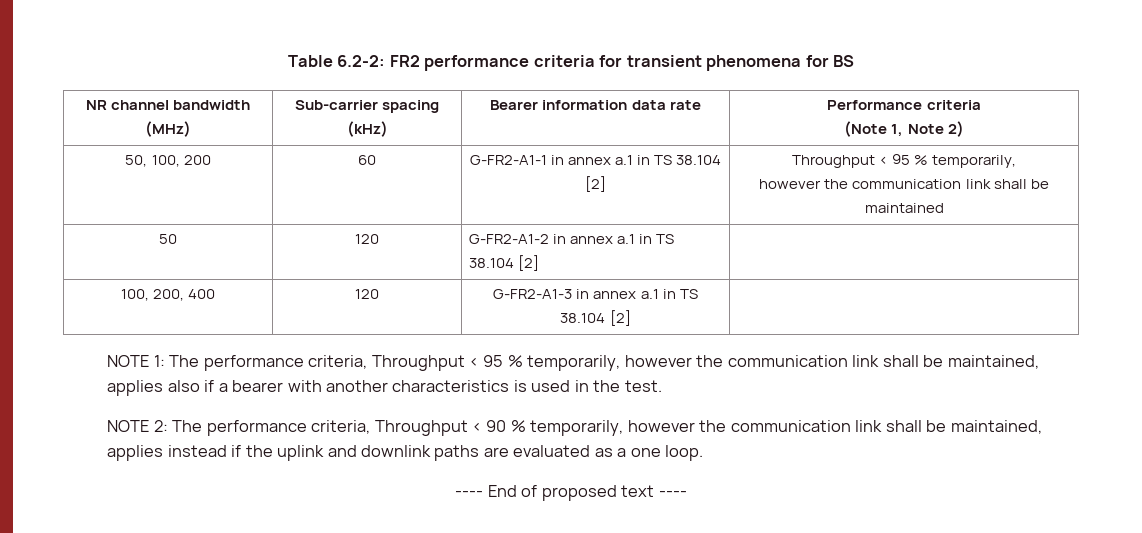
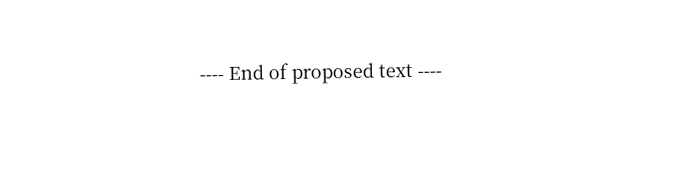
[287,55,855,71] [85,100,251,110] [145,121,191,137] [294,100,440,113] [346,121,388,137] [490,100,701,110] [827,100,981,110] [844,121,964,137] [125,155,211,167] [358,155,376,165] [469,155,722,165] [585,176,606,192] [791,154,1017,168] [759,179,1049,189] [864,203,944,213] [159,234,177,244] [355,234,379,244] [468,234,675,244] [468,255,540,271] [120,289,216,301] [355,289,379,299] [493,289,698,299] [560,310,631,326] [107,355,1039,371] [107,380,662,396] [107,420,1042,436] [107,445,704,461] Table 6.2-2: FR2 performance criteria for transient phenomena for BS // NR channel bandwidth (MHz) | Sub-carrier spacing (kHz) | Bearer information data rate | Performance criteria // (Note 1, Note 2) // 50, 100, 200 | 60 | G-FR2-A1-1 in annex a.1 in TS 38.104 [2] | Throughput < 95 % temporarily, // however the communication link shall be maintained // 50 | 120 | G-FR2-A1-2 in annex a.1 in TS 38.104 [2] | // 100, 200, 400 | 120 | G-FR2-A1-3 in annex a.1 in TS 38.104 [2] | // NOTE 1: The performance criteria, Throughput < 95 % temporarily, however the communication link shall be maintained, applies also if a bearer with another characteristics is used in the test. // NOTE 2: The performance criteria, Throughput < 90 % temporarily, however the communication link shall be maintained, applies instead if the uplink and downlink paths are evaluated as a one loop. // -> (198, 78) none

